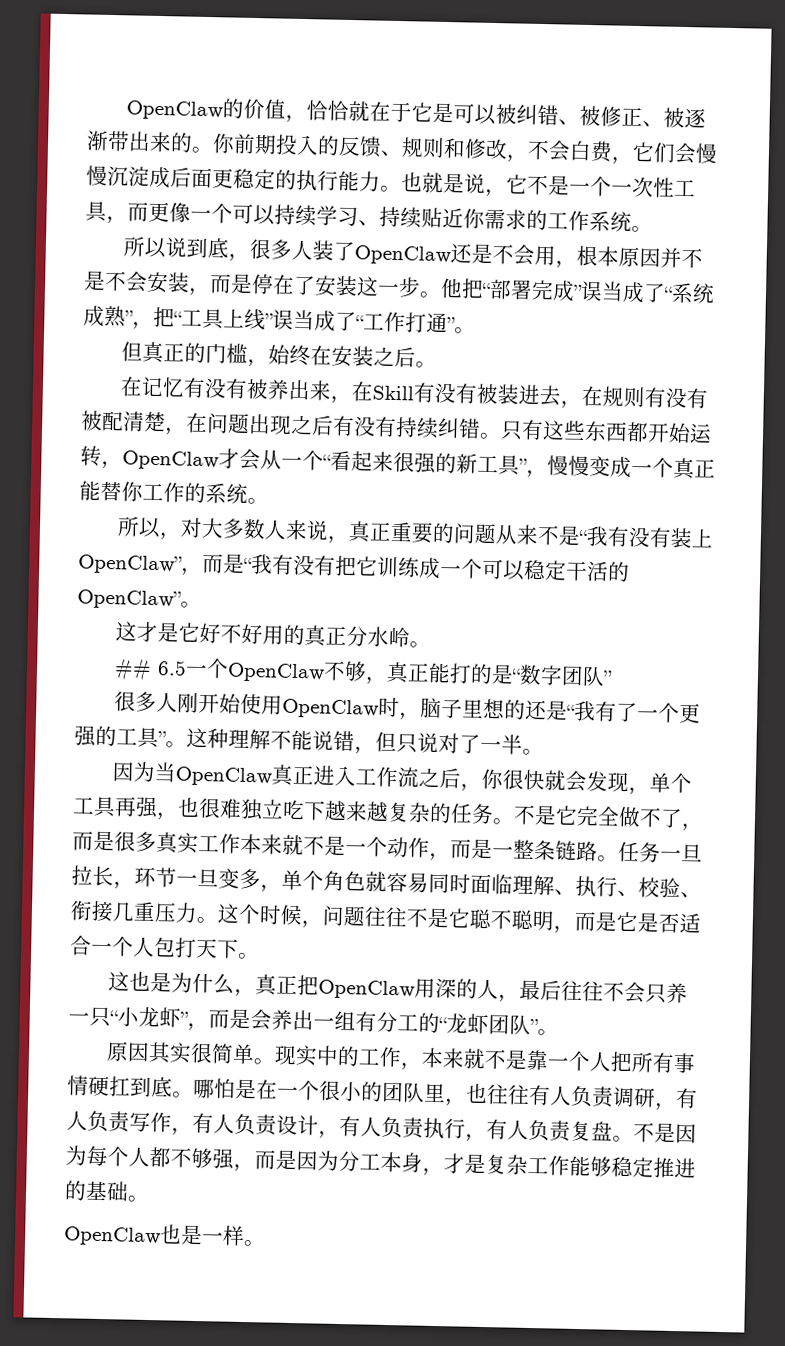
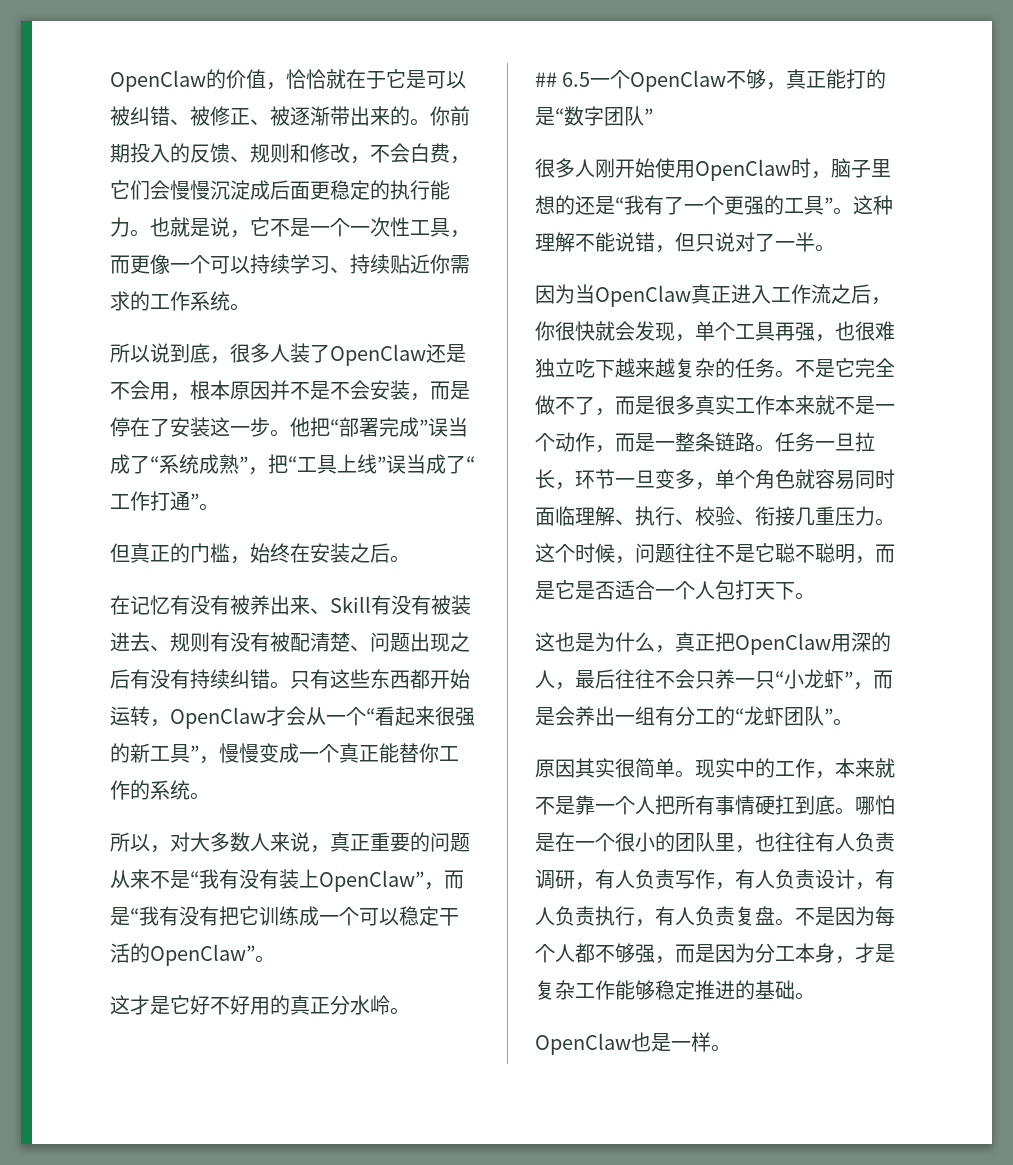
[329,381,374,405] ，在 -> [310,608,330,614] 、
[559,385,604,409] ，在 -> [150,645,170,651] 、
[164,412,208,436] ，在 -> [350,645,370,651] 、

